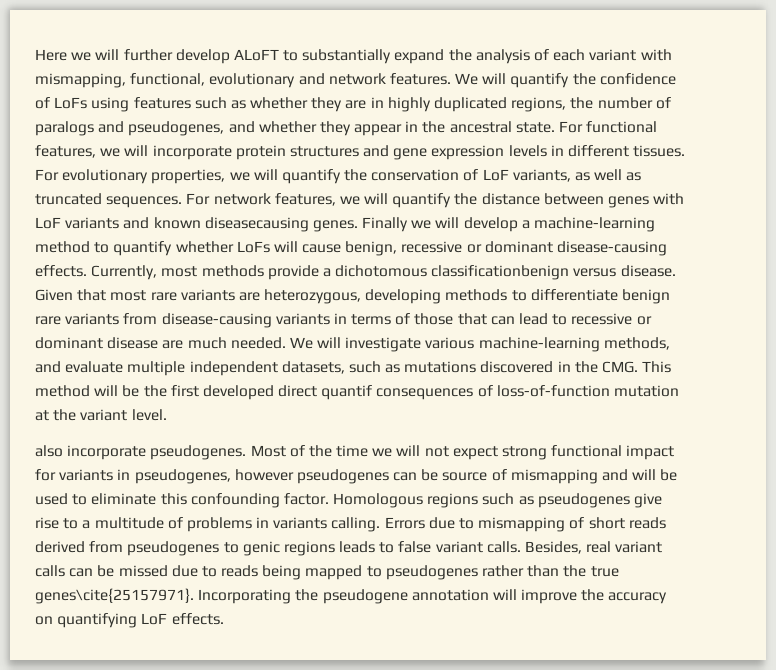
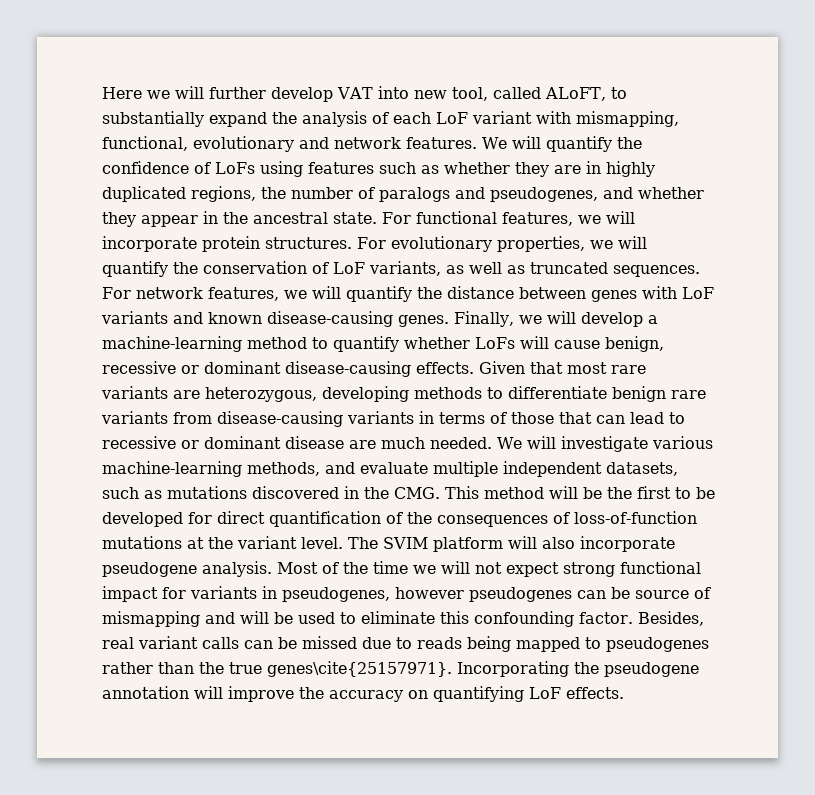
[233,49,279,61] ALoFT -> [337,86,606,101] VAT into new tool, called ALoFT,
(586, 55) none -> [436,112,468,124] LoF
[289,145,686,160] structures and gene expression levels in different tissues. -> [265,237,352,249] structures.
[204,217,409,232] diseasecausing genes. Finally -> [267,311,514,327] disease-causing genes. Finally,
[91,265,676,280] Currently, most methods provide a dichotomous classificationbenign versus disease. -> (474, 368) none
[202,385,373,400] developed direct quantif -> [675,487,715,499] [102,511,432,527] to be developed for direct quantification of the
[614,385,680,397] mutation -> [102,536,182,549] mutations
[35,445,247,460] // also incorporate pseudogenes. -> [348,536,675,552] [102,561,272,577] The SVIM platform will also incorporate pseudogene analysis.
[333,493,663,508] [35,517,666,532] [35,541,521,556] Homologous regions such as pseudogenes give rise to a multitude of problems in variants calling. Errors due to mismapping of short reads derived from pseudogenes to genic regions leads to false variant calls. -> (633, 618) none

